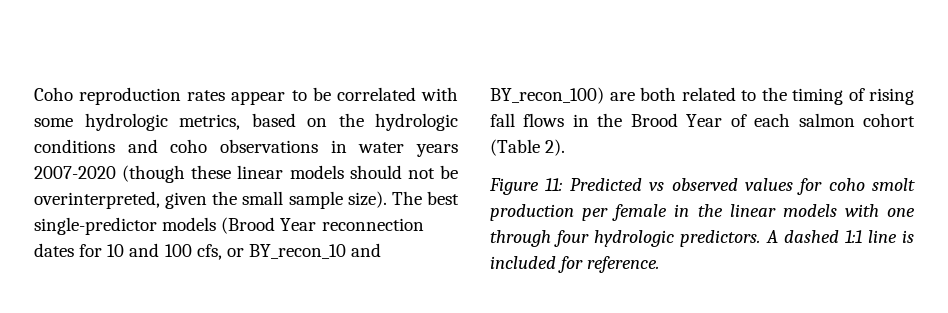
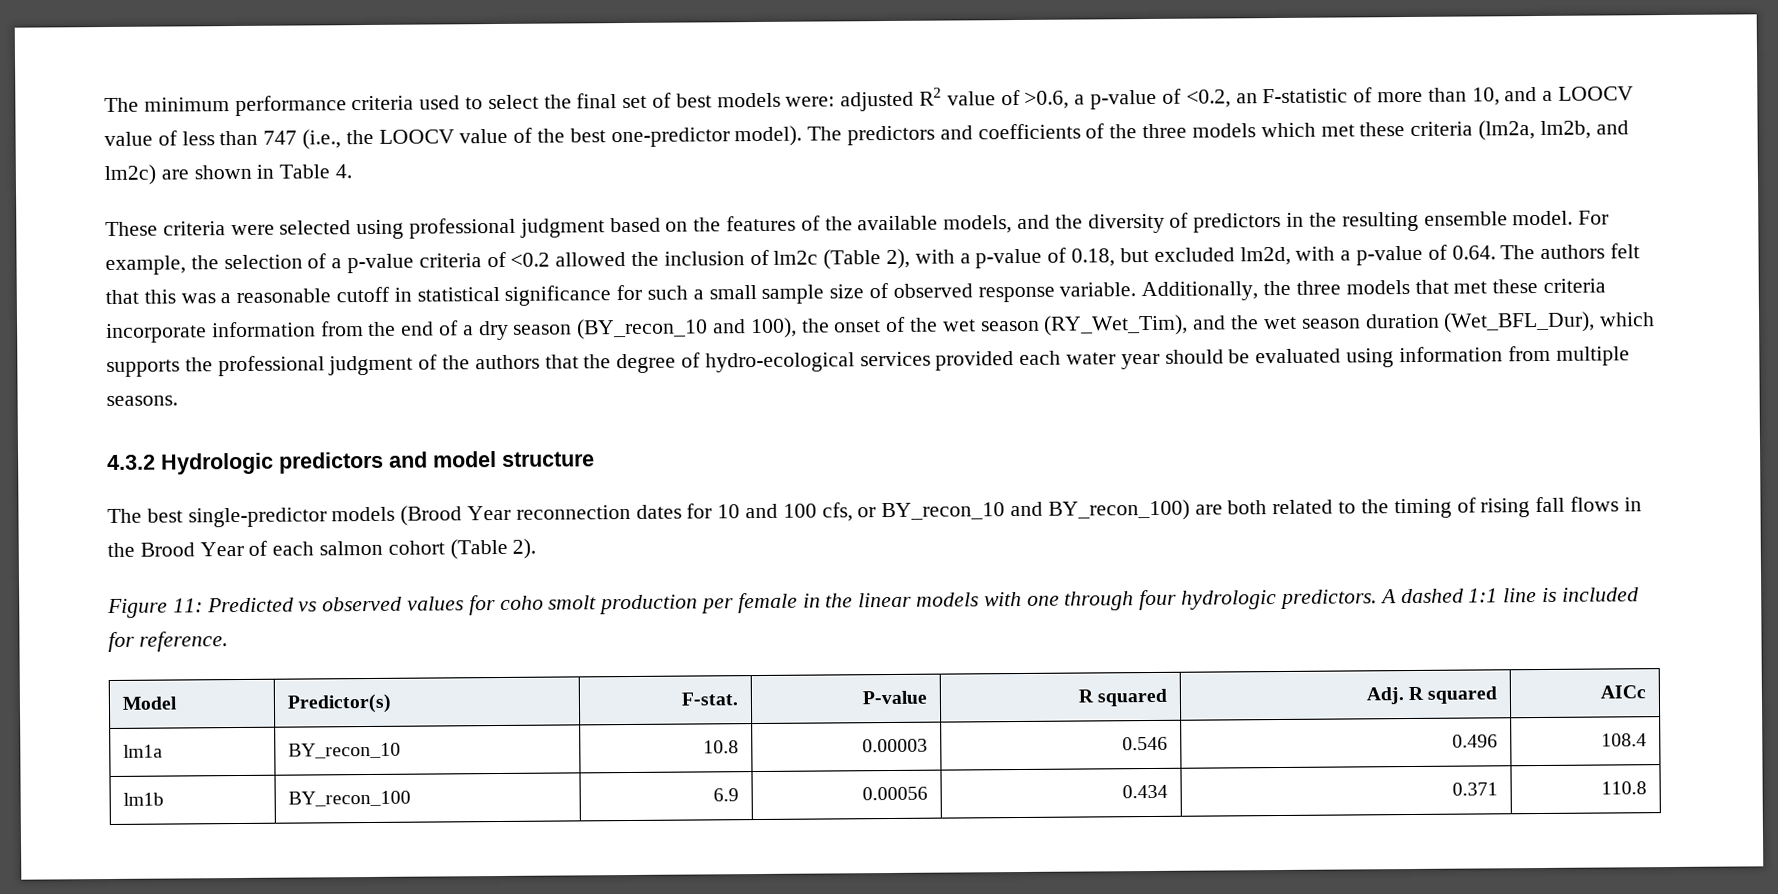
[34,87,459,105] [34,113,458,131] [34,139,459,157] [34,165,459,183] [34,191,387,209] Coho reproduction rates appear to be correlated with some hydrologic metrics, based on the hydrologic conditions and coho observations in water years 2007-2020 (though these linear models should not be overinterpreted, given the small sample size). -> [104,86,1634,117] [104,120,1629,150] [104,164,353,186] [105,210,1610,240] [105,243,1640,276] [105,278,1606,306] [106,311,1656,344] [106,345,1630,378] [106,395,178,407] [107,451,595,475] The minimum performance criteria used to select the final set of best models were: adjusted R2 value of >0.6, a p-value of <0.2, an F-statistic of more than 10, and a LOOCV value of less than 747 (i.e., the LOOCV value of the best one-predictor model). The predictors and coefficients of the three models which met these criteria (lm2a, lm2b, and lm2c) are shown in Table 4. // These criteria were selected using professional judgment based on the features of the available models, and the diversity of predictors in the resulting ensemble model. For example, the selection of a p-value criteria of <0.2 allowed the inclusion of lm2c (Table 2), with a p-value of 0.18, but excluded lm2d, with a p-value of 0.64. The authors felt that this was a reasonable cutoff in statistical significance for such a small sample size of observed response variable. Additionally, the three models that met these criteria incorporate information from the end of a dry season (BY_recon_10 and 100), the onset of the wet season (RY_Wet_Tim), and the wet season duration (Wet_BFL_Dur), which supports the professional judgment of the authors that the degree of hydro-ecological services provided each water year should be evaluated using information from multiple seasons. // 4.3.2 Hydrologic predictors and model structure //
(660, 264) none -> [121,696,177,710] [286,693,392,714] [681,692,739,706] [862,690,928,705] [1078,688,1168,707] [1365,686,1498,705] [1600,685,1647,699] [122,744,163,758] [287,742,401,759] [703,740,740,754] [862,738,929,753] [1122,736,1169,751] [1452,734,1499,748] [1601,733,1648,747] [122,792,164,806] [287,790,411,807] [713,788,740,802] [862,786,929,801] [1122,784,1169,799] [1452,782,1499,796] [1601,781,1648,795] // Model | Predictor(s) | F-stat. | P-value | R squared | Adj. R squared | AICc // lm1a | BY_recon_10 | 10.8 | 0.00003 | 0.546 | 0.496 | 108.4 // lm1b | BY_recon_100 | 6.9 | 0.00056 | 0.434 | 0.371 | 110.8

